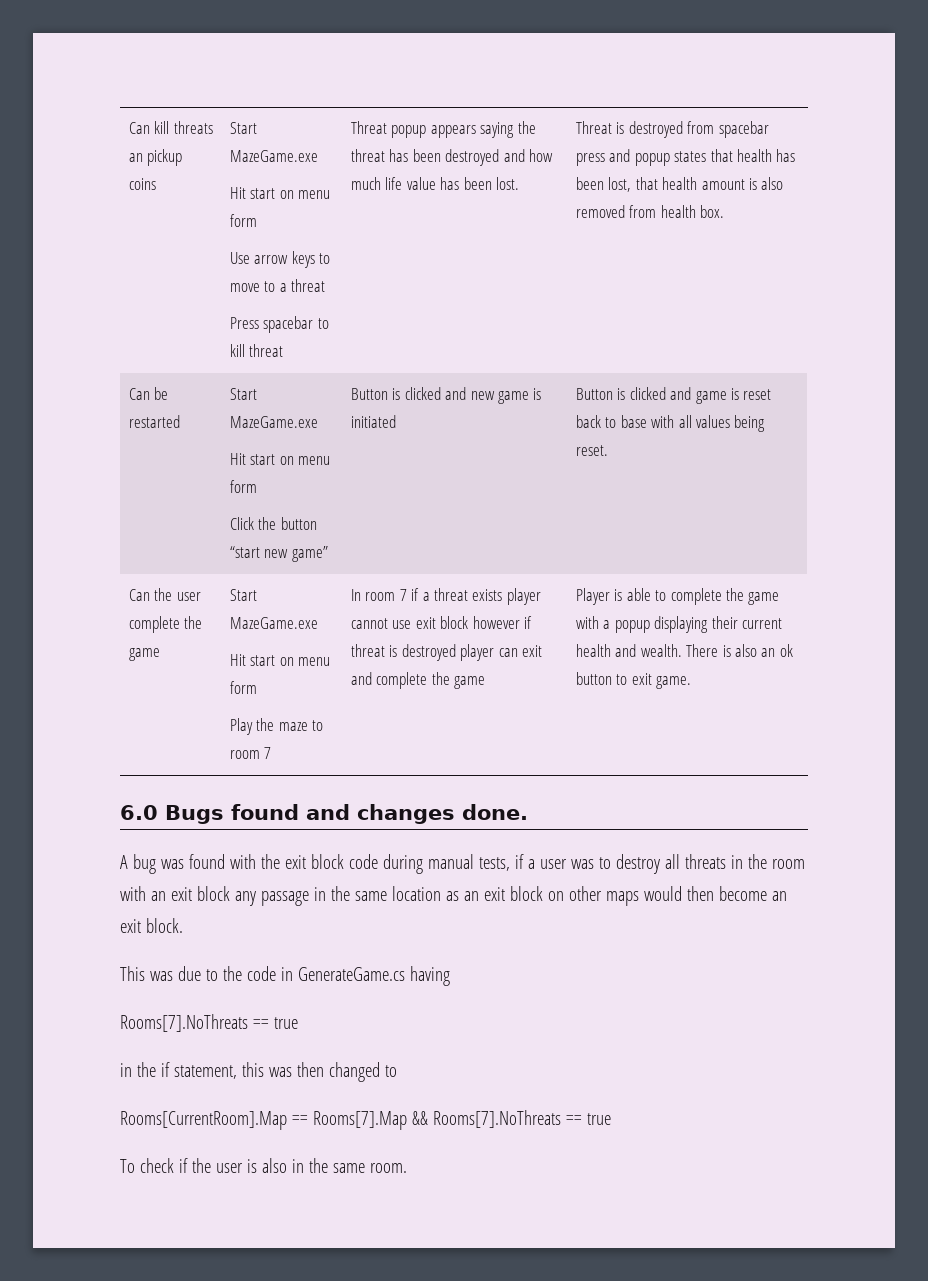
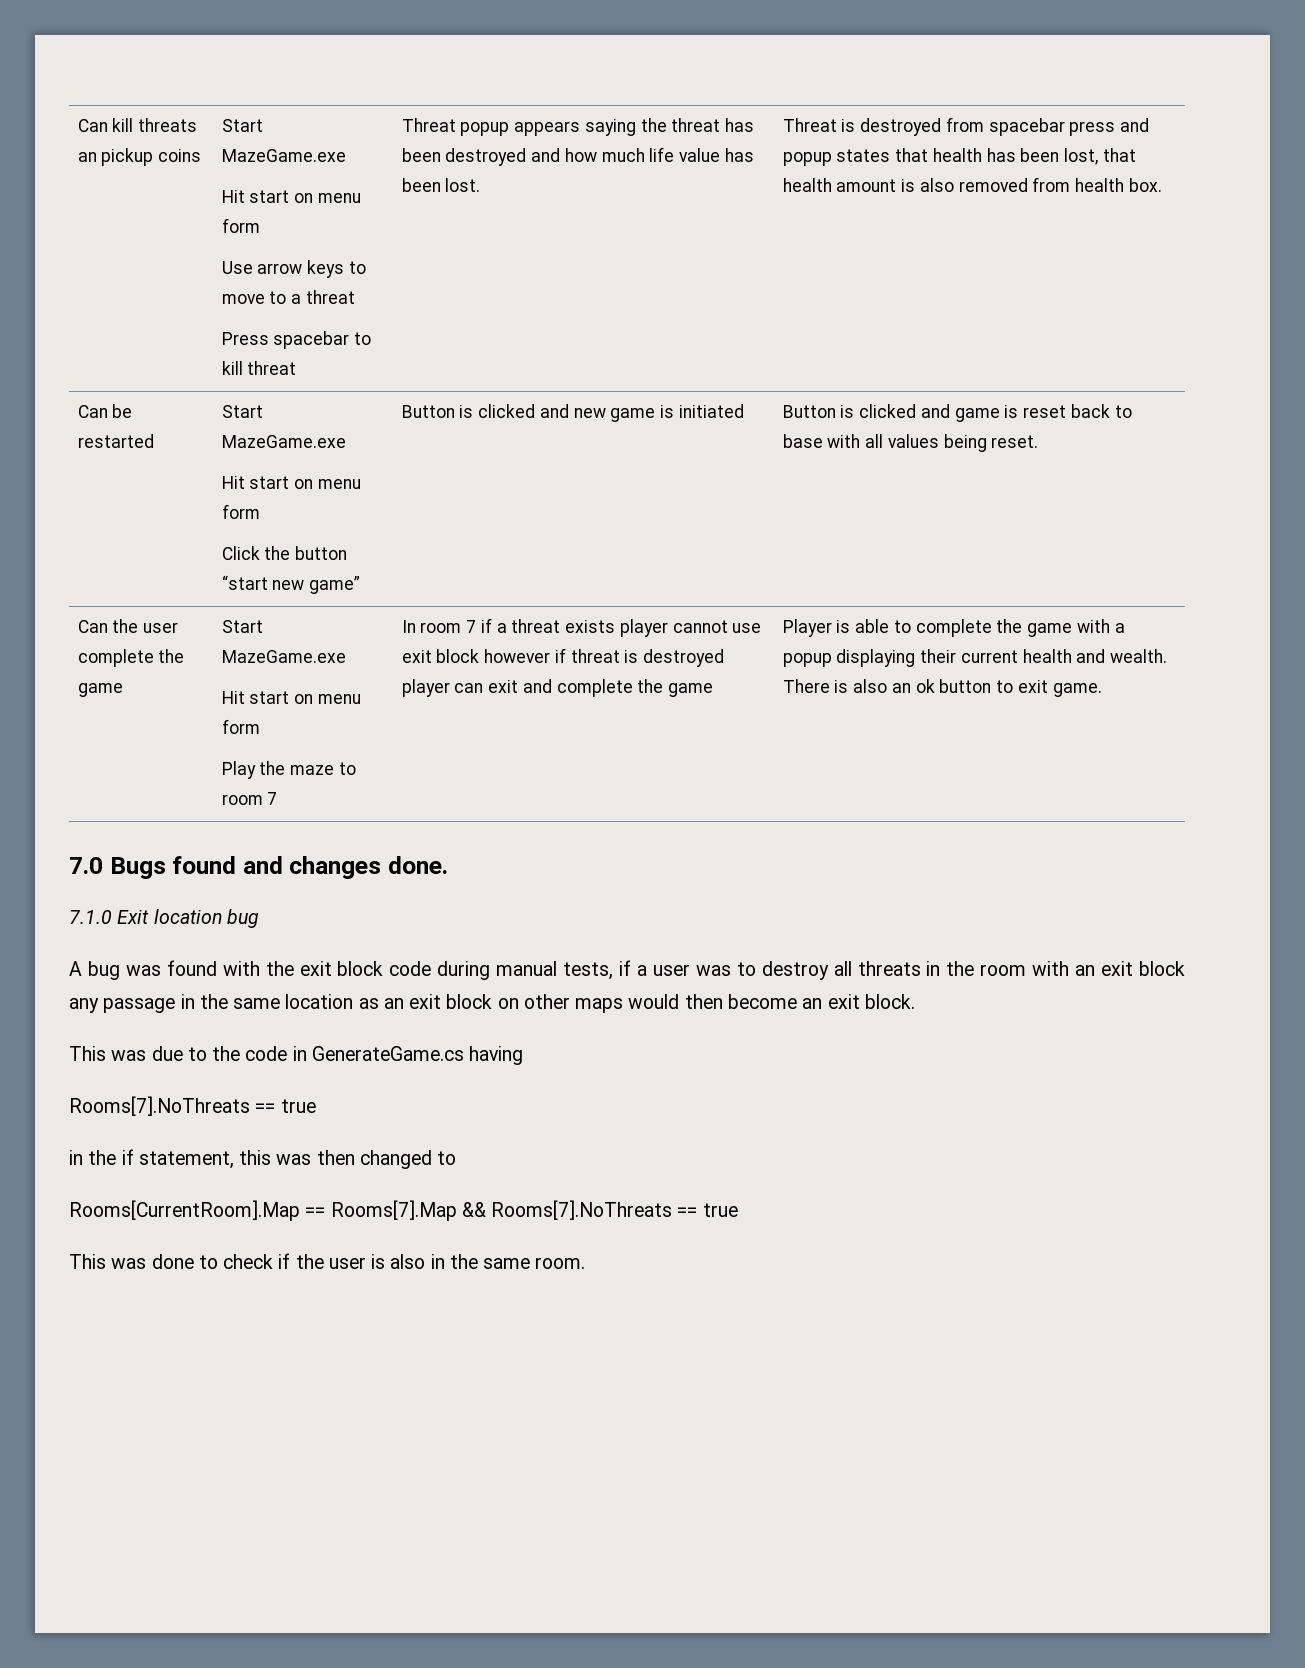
[120,805,158,820] 6.0 -> [69,857,103,874] 7.0
(528, 812) none -> [69,909,259,928] // 7.1.0 Exit location bug
[120,1159,135,1173] To -> [69,1254,218,1269] This was done to

